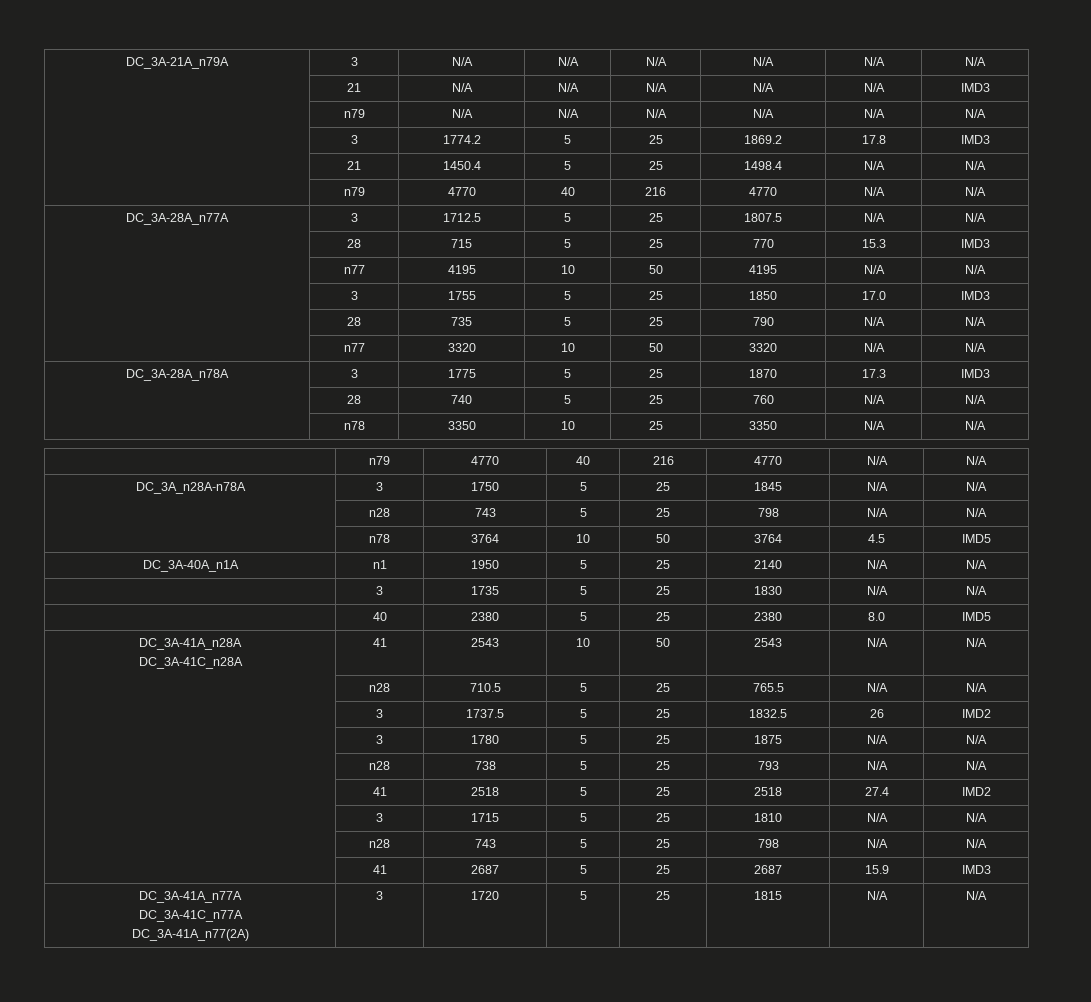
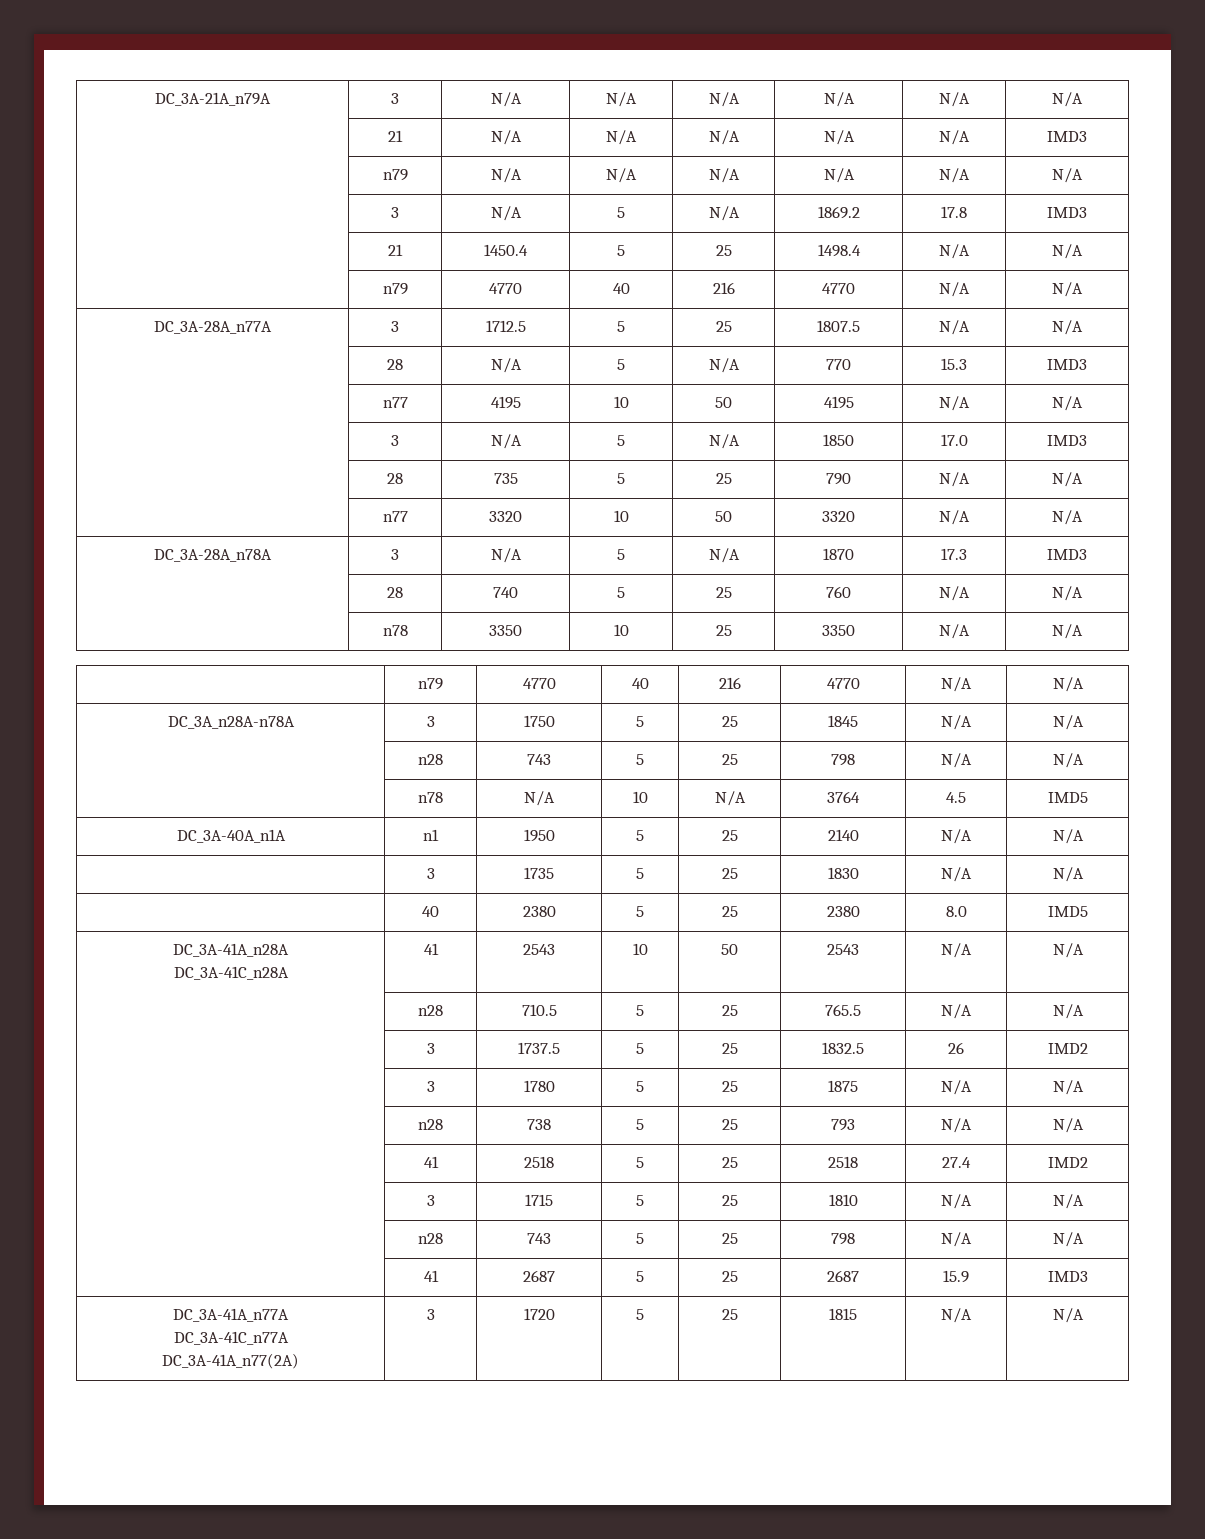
[442,135,481,144] [564,135,571,144] [648,135,663,144] 1774.2 | 5 | 25 -> [490,206,522,221] [617,207,625,218] [708,206,740,221] N/A | 5 | N/A
[451,239,472,248] [564,239,571,248] [648,239,663,248] 715 | 5 | 25 -> [490,358,522,373] [617,359,625,370] [708,358,740,373] N/A | 5 | N/A
[447,291,476,300] [564,291,571,300] [648,291,663,300] 1755 | 5 | 25 -> [490,434,522,449] [617,435,625,446] [708,434,740,449] N/A | 5 | N/A
[447,369,476,378] [564,369,571,378] [648,369,663,378] 1775 | 5 | 25 -> [490,548,522,563] [617,549,625,560] [708,548,740,563] N/A | 5 | N/A
[471,534,499,543] [576,534,590,543] [656,534,670,543] 3764 | 10 | 50 -> [524,791,555,806] [632,791,648,803] [714,791,746,806] N/A | 10 | N/A

